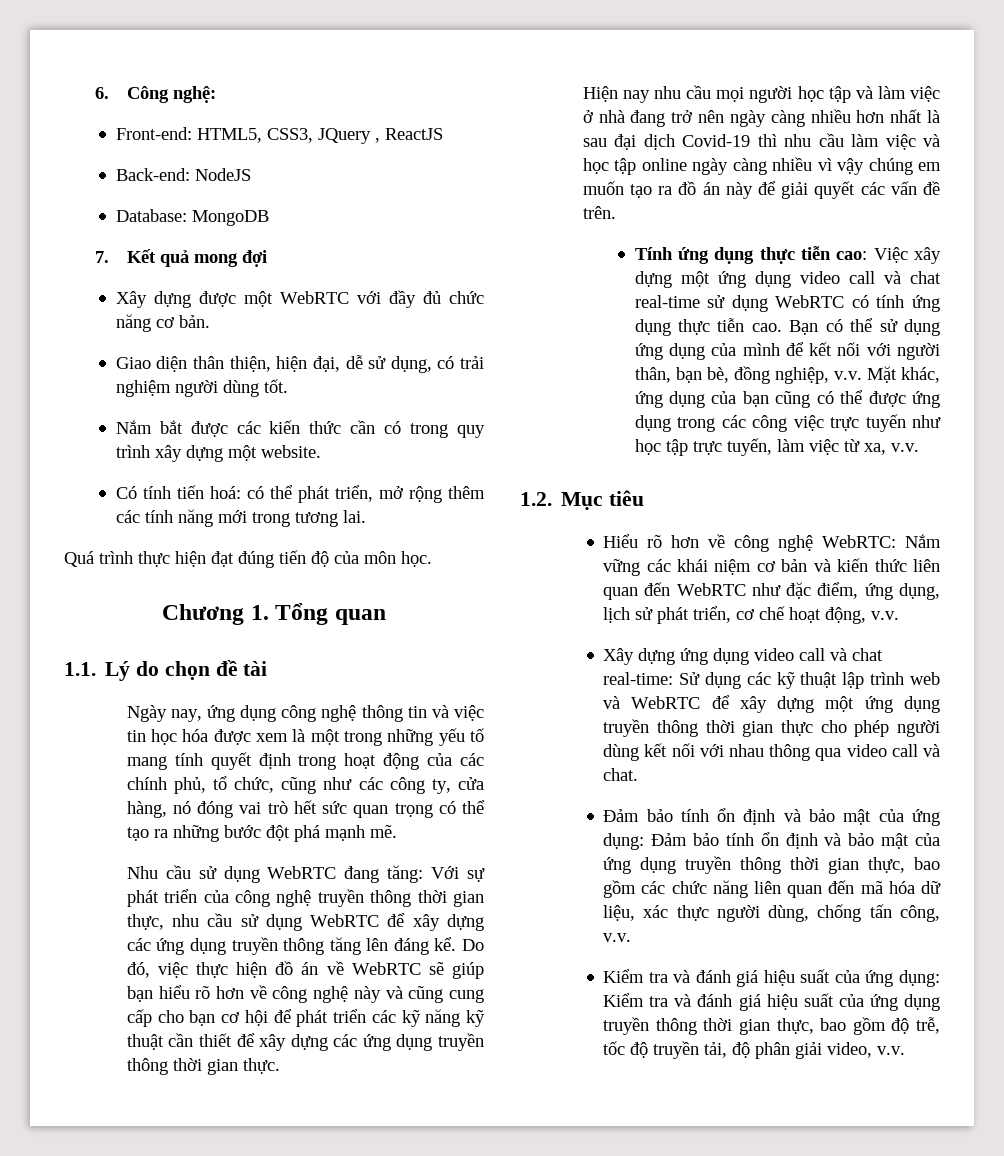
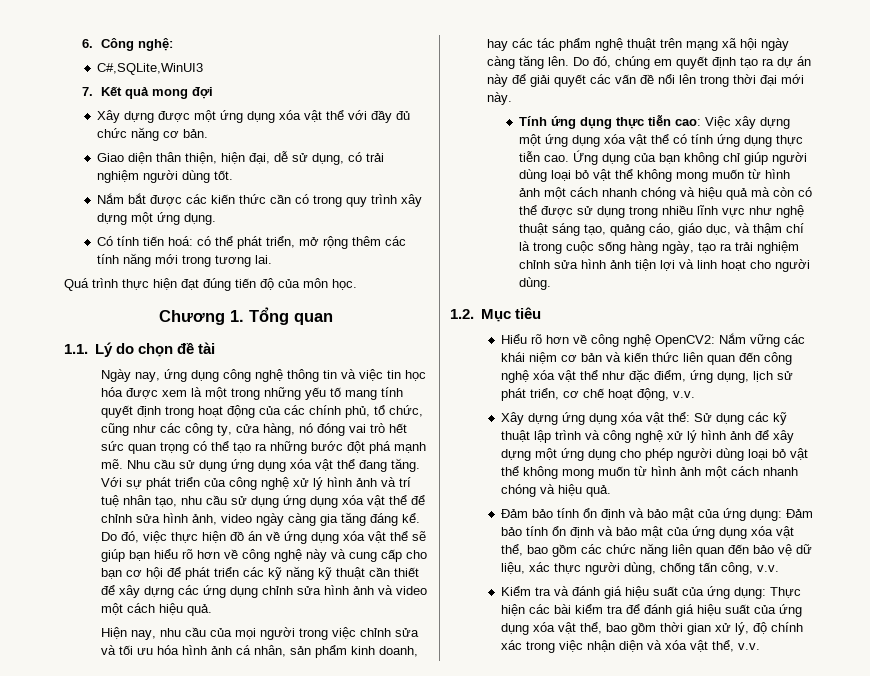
[115,127,443,144] [115,168,251,181] [115,209,269,226] Front-end: HTML5, CSS3, JQuery , ReactJS // Back-end: NodeJS // Database: MongoDB -> [96,63,203,75] C#,SQLite,WinUI3
[279,291,349,304] WebRTC -> [219,110,344,123] ứng dụng xóa vật thể
[260,445,321,458] website. -> [156,212,216,225] ứng dụng.
(397, 831) // -> (123, 464) none
[267,865,424,883] WebRTC đang tăng: -> [230,458,420,472] ứng dụng xóa vật thể đang tăng.
[317,889,485,907] [126,913,485,931] [126,937,389,955] truyền thông thời gian thực, nhu cầu sử dụng WebRTC để xây dựng các ứng dụng truyền thông tăng lên -> [292,477,411,490] [100,495,425,508] [100,512,366,526] xử lý hình ảnh và trí tuệ nhân tạo, nhu cầu sử dụng ứng dụng xóa vật thể để chỉnh sửa hình ảnh, video ngày càng gia tăng
[351,962,421,975] WebRTC -> [283,531,408,544] ứng dụng xóa vật thể
[408,986,444,1003] cũng -> (346, 554) none
[438,1033,485,1051] [126,1058,280,1075] truyền thông thời gian thực. -> [261,585,427,595] [100,603,212,616] chỉnh sửa hình ảnh và video một cách hiệu quả.
[622,85,712,103] nay nhu cầu -> [130,627,232,640] nay, nhu cầu của
[797,86,940,103] [582,109,941,127] [582,133,940,150] [582,157,941,175] [582,181,697,198] học tập và làm việc ở nhà đang trở nên ngày càng nhiều hơn nhất là sau đại dịch Covid-19 thì nhu cầu làm việc và học tập online ngày càng nhiều vì vậy chúng em muốn tạo ra đồ -> [298,627,419,640] [100,645,418,658] [486,38,789,51] [486,55,793,69] trong việc chỉnh sửa và tối ưu hóa hình ảnh cá nhân, sản phẩm kinh doanh, hay các tác phẩm nghệ thuật trên mạng xã hội ngày càng tăng lên. Do đó, chúng em quyết định tạo ra dự
[582,206,616,219] trên. -> [657,74,804,87] [486,92,512,105] nổi lên trong thời đại mới này.
[799,271,942,284] [634,295,845,312] video call và chat real-time sử dụng WebRTC -> [604,134,670,146] xóa vật thể
[789,318,940,336] [634,342,940,360] [634,366,940,384] [634,391,811,408] Bạn có thể sử dụng ứng dụng của mình để kết nối với người thân, bạn bè, đồng nghiệp, v.v. Mặt khác, ứng dụng của bạn cũng -> [573,150,808,165] [519,169,791,182] [519,187,795,200] Ứng dụng của bạn không chỉ giúp người dùng loại bỏ vật thể không mong muốn từ hình ảnh một cách nhanh chóng và hiệu quả mà còn
[912,391,940,408] ứng -> [577,206,594,215] sử
[721,414,941,432] [634,438,919,456] các công việc trực tuyến như học tập trực tuyến, làm việc từ xa, v.v. -> [662,205,805,218] [519,223,805,236] [519,241,800,254] [519,259,811,272] [519,277,552,290] nhiều lĩnh vực như nghệ thuật sáng tạo, quảng cáo, giáo dục, và thậm chí là trong cuộc sống hàng ngày, tạo ra trải nghiệm chỉnh sửa hình ảnh tiện lợi và linh hoạt cho người dùng.
[822,535,897,548] WebRTC: -> [654,335,715,347] OpenCV2:
[676,583,746,596] WebRTC -> [763,352,792,365] [500,370,598,383] công nghệ xóa vật thể
[754,648,884,661] [603,672,674,685] video call và chat real-time: -> [620,412,690,424] xóa vật thể:
[909,672,940,685] [603,696,701,709] web và WebRTC -> [584,430,751,443] và công nghệ xử lý hình ảnh
[603,719,940,737] [603,743,940,761] [603,768,639,781] truyền thông thời gian thực cho phép người dùng kết nối với nhau thông qua video call và chat. -> [619,448,808,461] [500,466,798,479] [500,484,611,497] cho phép người dùng loại bỏ vật thể không mong muốn từ hình ảnh một cách nhanh chóng và hiệu quả.
[685,856,906,874] truyền thông thời gian thực, -> [750,526,794,538] [500,544,523,556] xóa vật thể,
[860,881,915,894] mã hóa -> [752,544,792,556] bảo vệ
[603,993,692,1007] Kiểm tra và -> [769,587,801,598] [500,604,640,616] Thực hiện các bài kiểm tra để
[603,1017,940,1035] [603,1041,873,1059] truyền thông thời gian thực, bao gồm độ trễ, tốc độ truyền tải, độ phân giải video, -> [532,622,803,635] [500,640,734,653] xóa vật thể, bao gồm thời gian xử lý, độ chính xác trong việc nhận diện và xóa vật thể,

